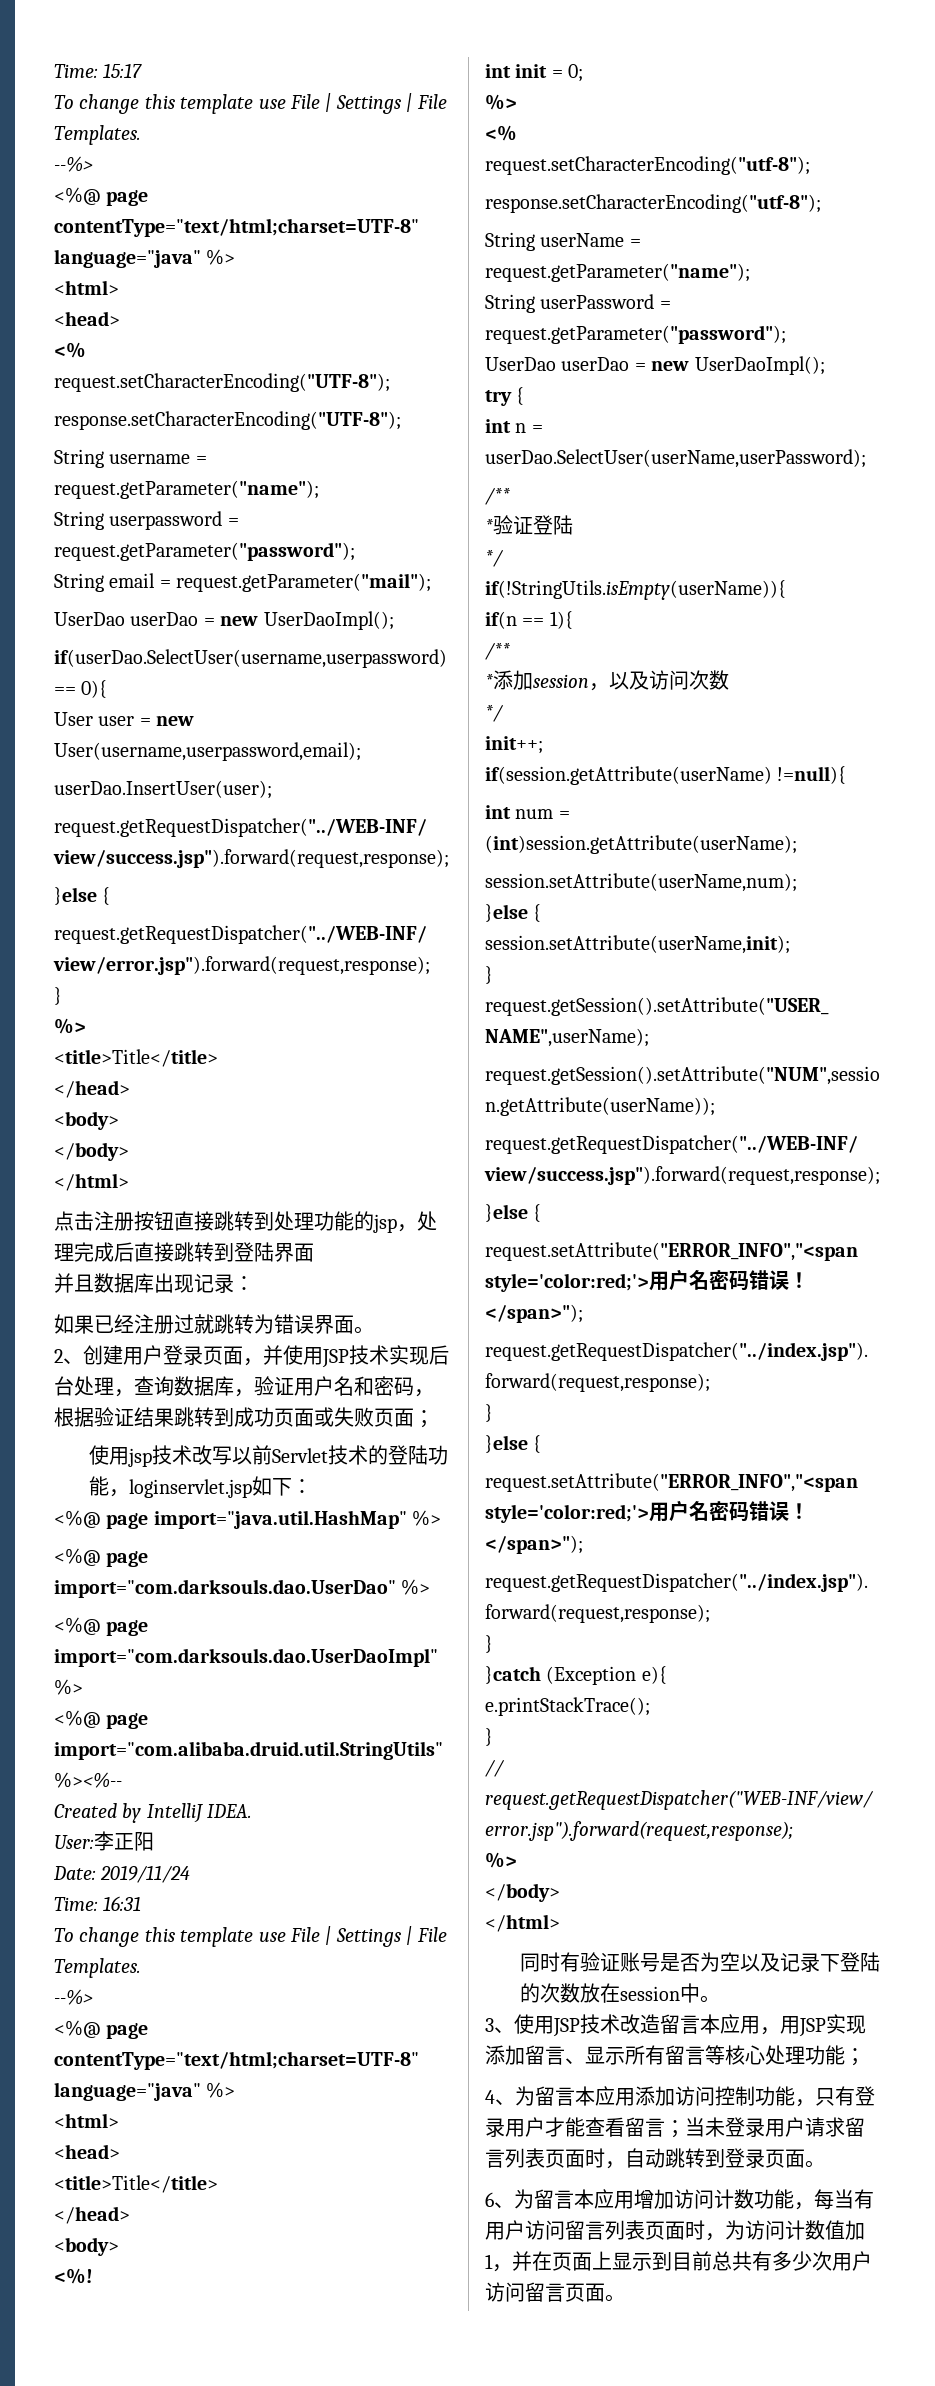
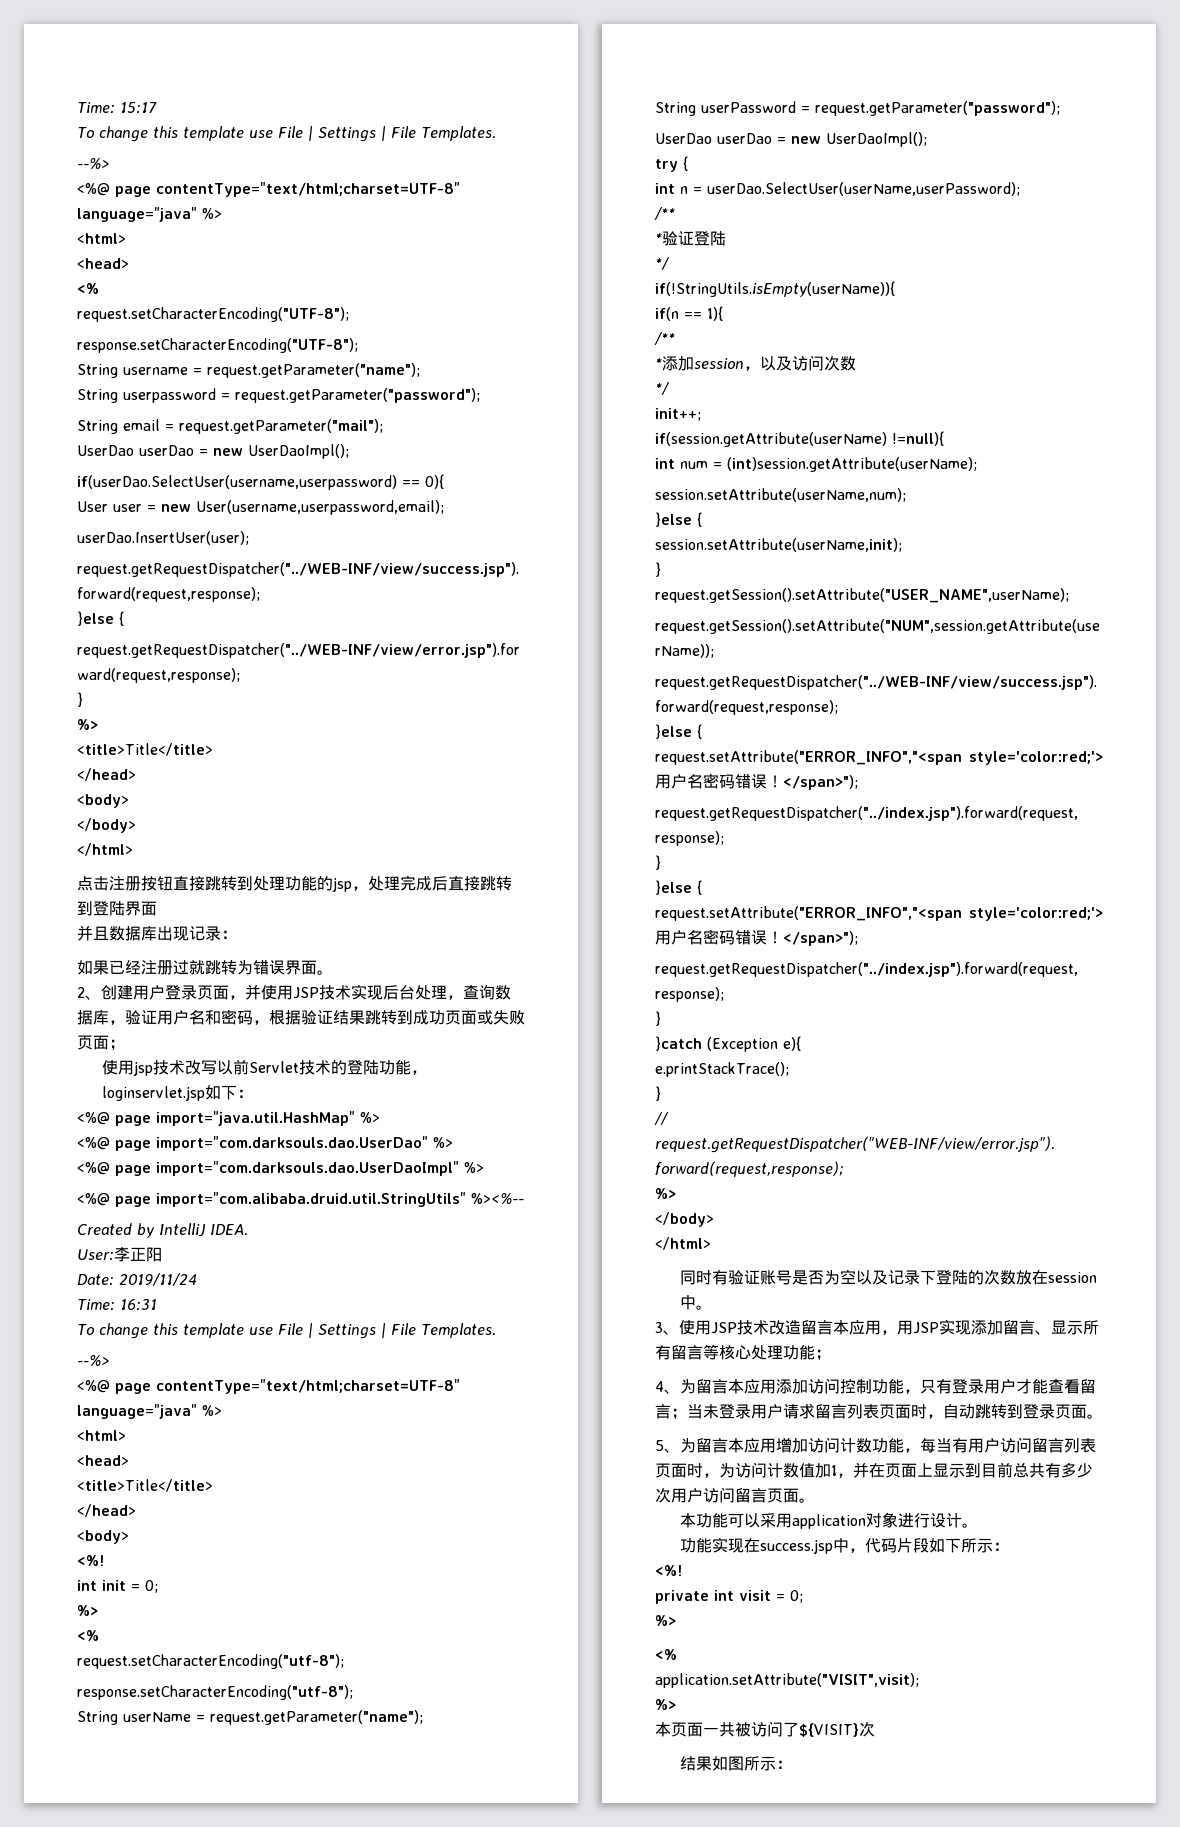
[485,2192,494,2207] 6 -> [655,1440,664,1451] 5
(625, 2298) none -> [680,1512,979,1529] [680,1537,1010,1554] [655,1565,682,1576] [655,1590,803,1604] [655,1615,676,1626] [655,1649,677,1660] [655,1673,919,1688] [655,1699,676,1710] [655,1721,875,1737] [680,1756,793,1771] // 本功能可以采用application对象进行设计。 // 功能实现在success.jsp中，代码片段如下所示： // <%! // private int visit = 0; // %> // <% // application.setAttribute("VISIT",visit); // %> // 本页面一共被访问了${VISIT}次 // 结果如图所示：

